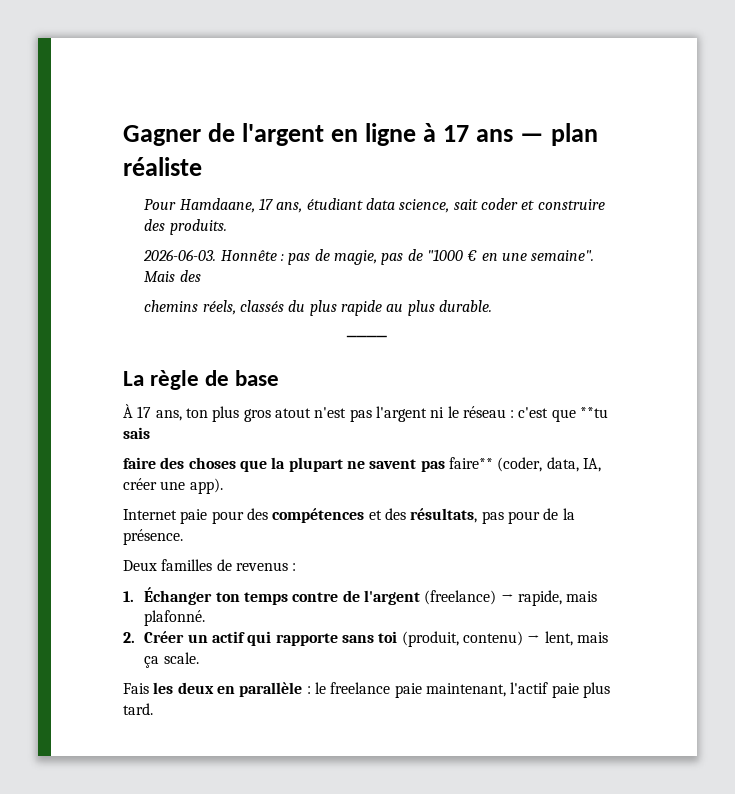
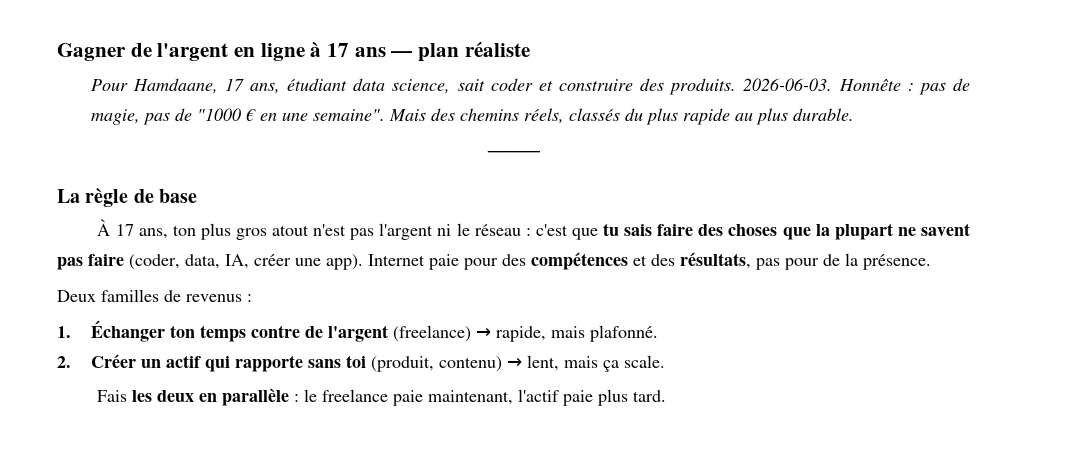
(227, 227) // -> (737, 86) none
(201, 276) // -> (455, 114) none
[580,407,609,418] **tu -> [603,223,620,236] tu
(150, 433) // -> (653, 230) none
[448,457,493,469] faire** -> [88,254,124,266] faire
(223, 486) // -> (363, 262) none

